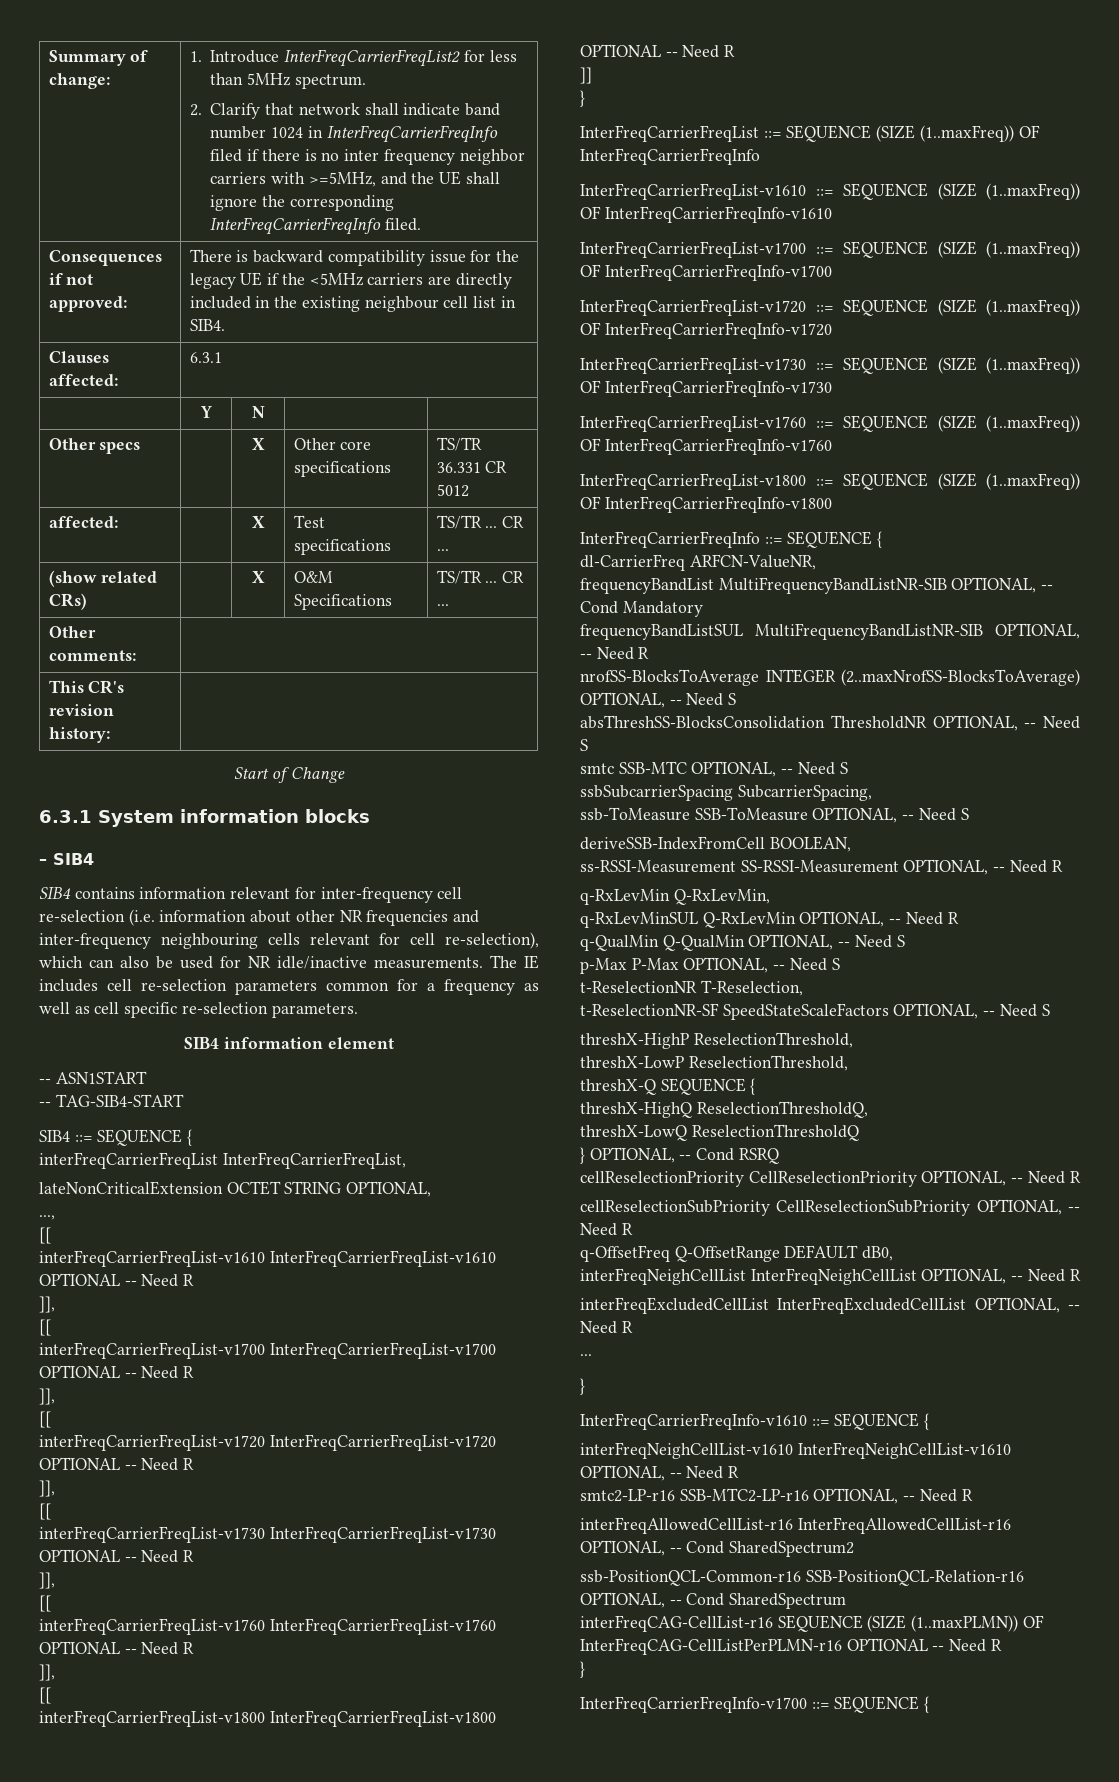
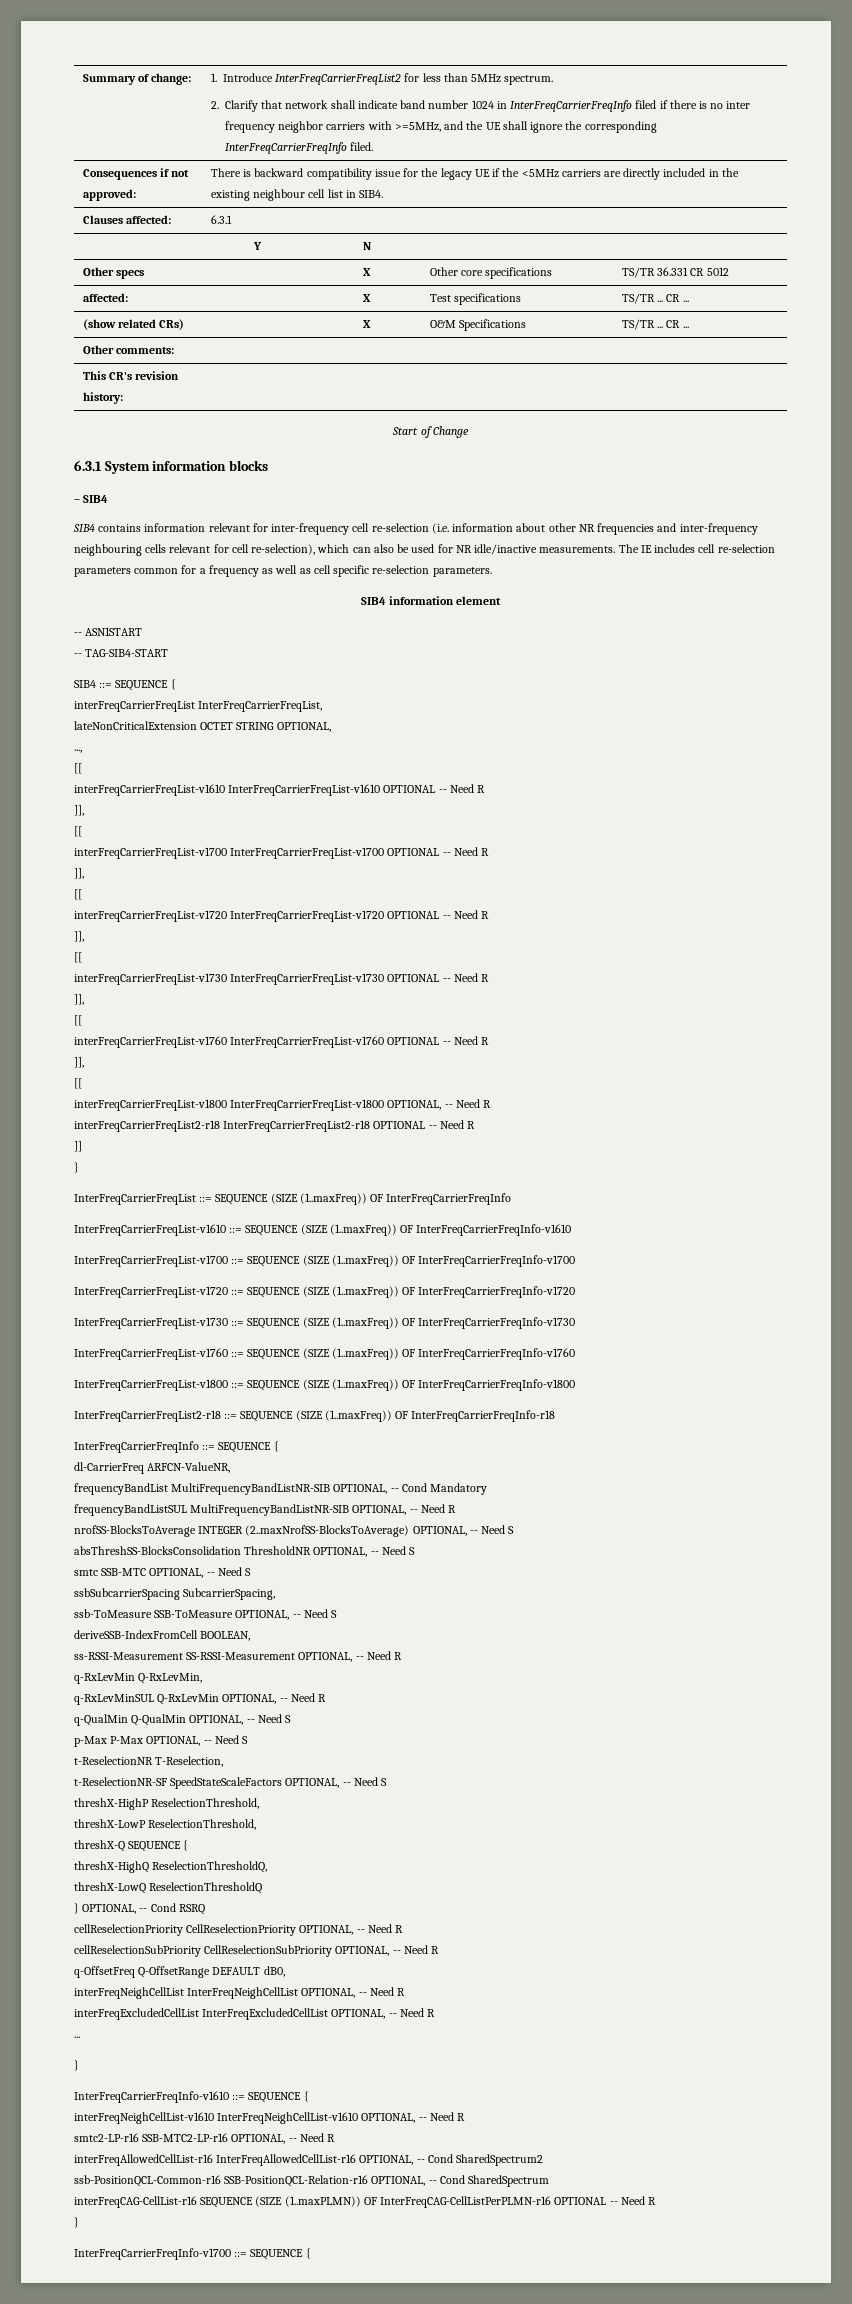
(496, 1718) none -> [387,1099,492,1110] [74,1120,371,1132] OPTIONAL, -- Need R // interFreqCarrierFreqList2-r18 InterFreqCarrierFreqList2-r18
(832, 504) none -> [74,1410,556,1422] // InterFreqCarrierFreqList2-r18 ::= SEQUENCE (SIZE (1..maxFreq)) OF InterFreqCarrierFreqInfo-r18

